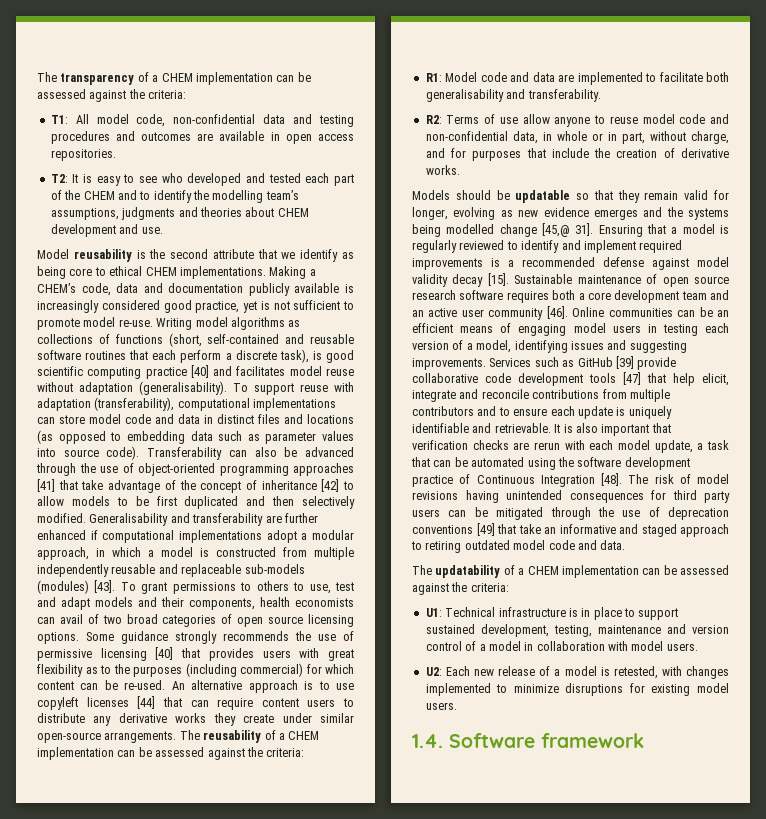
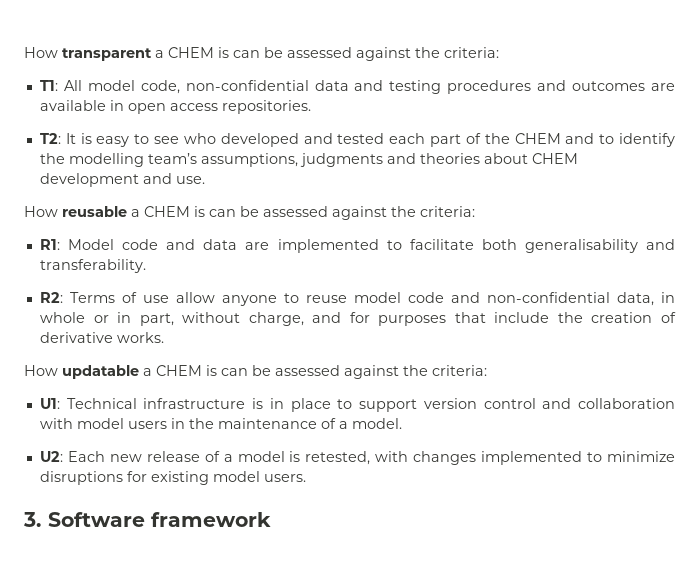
[37,72,273,85] The transparency of a CHEM implementation -> [24,47,229,61] How transparent a CHEM is
[37,249,354,262] [37,266,316,279] [37,283,354,296] [37,300,354,313] [37,317,301,330] [37,333,354,347] [37,349,354,363] [37,365,354,379] [37,381,354,395] [37,397,337,411] [37,414,354,424] [37,430,354,444] [37,446,355,460] [36,463,354,476] [37,479,354,493] [37,496,355,509] [37,513,318,526] [37,530,354,543] [37,547,354,560] [37,564,305,577] [37,580,355,594] [37,597,354,610] [37,614,354,627] [37,631,354,644] [37,647,355,661] [37,663,354,677] [37,680,355,693] [37,696,354,710] [37,713,354,726] [37,730,320,743] [37,747,114,760] Model reusability is the second attribute that we identify as being core to ethical CHEM implementations. Making a CHEM’s code, data and documentation publicly available is increasingly considered good practice, yet is not sufficient to promote model re-use. Writing model algorithms as collections of functions (short, self-contained and reusable software routines that each perform a discrete task), is good scientific computing practice [40] and facilitates model reuse without adaptation (generalisability). To support reuse with adaptation (transferability), computational implementations can store model code and data in distinct files and locations (as opposed to embedding data such as parameter values into source code). Transferability can also be advanced through the use of object-oriented programming approaches [41] that take advantage of the concept of inheritance [42] to allow models to be first duplicated and then selectively modified. Generalisability and transferability are further enhanced if computational implementations adopt a modular approach, in which a model is constructed from multiple independently reusable and replaceable sub-models (modules) [43]. To grant permissions to others to use, test and adapt models and their components, health economists can avail of two broad categories of open source licensing options. Some guidance strongly recommends the use of permissive licensing [40] that provides users with great flexibility as to the purposes (including commercial) for which content can be re-used. An alternative approach is to use copyleft licenses [44] that can require content users to distribute any derivative works they create under similar open-source arrangements. The reusability of a CHEM implementation -> [24,206,205,217] How reusable a CHEM is
[412,190,729,203] [412,207,729,220] [412,223,729,237] [412,240,683,253] [412,257,729,270] [412,273,729,287] [412,290,729,303] [412,306,729,320] [412,323,729,336] [412,340,687,353] [412,356,677,370] [412,372,729,386] [412,389,670,402] [412,406,672,419] [412,423,671,436] [412,440,729,453] [411,457,690,470] [412,473,729,487] [412,490,730,503] [412,507,729,520] [412,523,729,537] [411,540,626,553] [412,565,639,578] Models should be updatable so that they remain valid for longer, evolving as new evidence emerges and the systems being modelled change [45,@ 31]. Ensuring that a model is regularly reviewed to identify and implement required improvements is a recommended defense against model validity decay [15]. Sustainable maintenance of open source research software requires both a core development team and an active user community [46]. Online communities can be an efficient means of engaging model users in testing each version of a model, identifying issues and suggesting improvements. Services such as GitHub [39] provide collaborative code development tools [47] that help elicit, integrate and reconcile contributions from multiple contributors and to ensure each update is uniquely identifiable and retrievable. It is also important that verification checks are rerun with each model update, a task that can be automated using the software development practice of Continuous Integration [48]. The risk of model revisions having unintended consequences for third party users can be mitigated through the use of deprecation conventions [49] that take an informative and staged approach to retiring outdated model code and data. // The updatability of a CHEM implementation -> [24,365,217,379] How updatable a CHEM is
[425,624,729,637] [425,641,698,651] sustained development, testing, maintenance and version control of a model in collaboration with model users. -> [423,398,676,409] [39,418,402,429] version control and collaboration with model users in the maintenance of a model.
[412,734,443,748] 1.4. -> [23,512,41,527] 3.

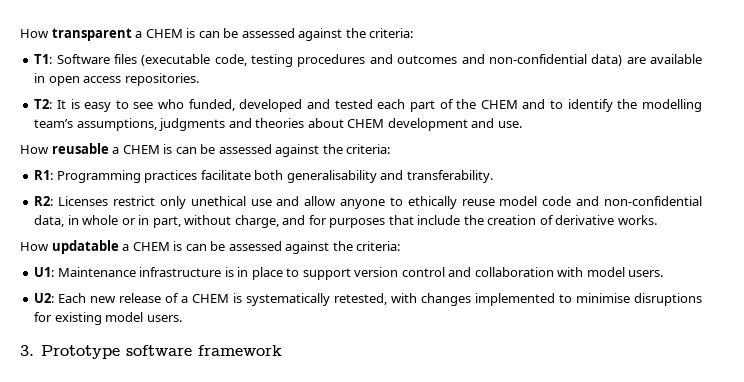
[63,80,384,94] All model code, non-confidential data and -> [56,54,247,66] Software files (executable code,
(646, 86) none -> [461,54,623,66] and non-confidential data)
(216, 138) none -> [188,99,235,111] funded,
[68,239,402,253] Model code and data are implemented to -> [56,170,198,183] Programming practices
[69,292,169,303] Terms of use -> [58,196,300,209] Licenses restrict only unethical use and
(299, 298) none -> [407,196,457,209] ethically
[66,398,137,409] Technical -> [57,267,136,277] Maintenance
[127,418,402,429] users in the maintenance of a model. -> [628,270,664,277] users.
[237,451,301,462] model is -> [192,293,331,306] CHEM is systematically
[607,451,675,462] minimize -> [576,293,631,303] minimise
[48,512,146,527] Software -> [40,345,192,359] Prototype software

